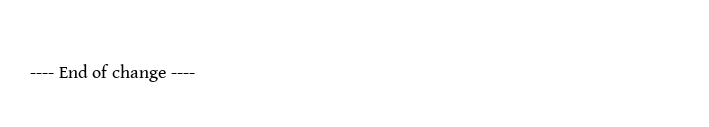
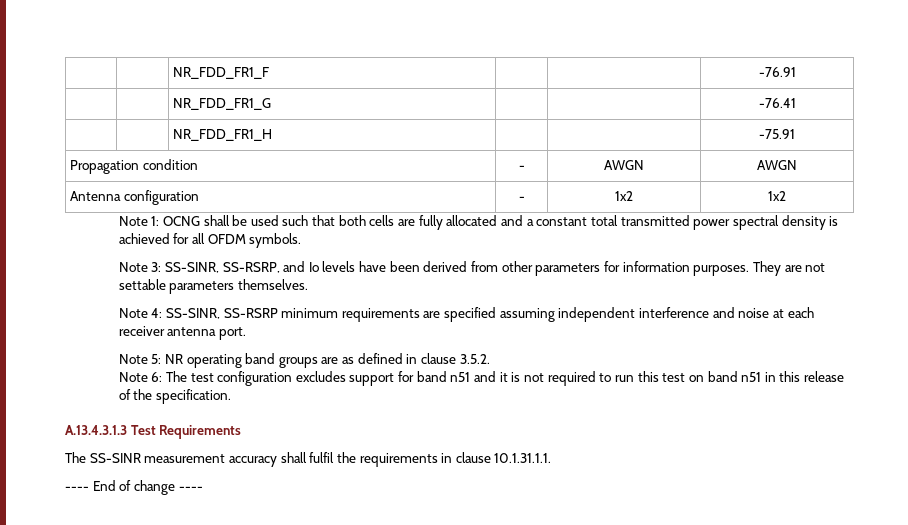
(30, 75) none -> [173,67,270,79] [758,67,796,77] [173,98,272,110] [758,98,796,108] [173,129,273,141] [759,129,795,139] [70,159,199,174] [518,165,525,170] [604,160,644,170] [757,160,797,170] [70,190,200,205] [518,196,525,201] [615,191,633,201] [768,191,786,201] [118,215,839,230] [118,233,302,248] [118,261,826,276] [118,279,308,294] [118,307,814,322] [118,326,246,340] [118,353,490,368] [118,371,845,386] [118,389,231,404] [65,425,242,439] [65,452,552,467] | | NR_FDD_FR1_F | | | -76.91 // | | NR_FDD_FR1_G | | | -76.41 // | | NR_FDD_FR1_H | | | -75.91 // Propagation condition | - | AWGN | AWGN // Antenna configuration | - | 1x2 | 1x2 // Note 1: OCNG shall be used such that both cells are fully allocated and a constant total transmitted power spectral density is achieved for all OFDM symbols. // Note 3: SS-SINR, SS-RSRP, and Io levels have been derived from other parameters for information purposes. They are not settable parameters themselves. // Note 4: SS-SINR, SS-RSRP minimum requirements are specified assuming independent interference and noise at each receiver antenna port. // Note 5: NR operating band groups are as defined in clause 3.5.2. // Note 6: The test configuration excludes support for band n51 and it is not required to run this test on band n51 in this release of the specification. // A.13.4.3.1.3 Test Requirements // The SS-SINR measurement accuracy shall fulfil the requirements in clause 10.1.31.1.1. //

